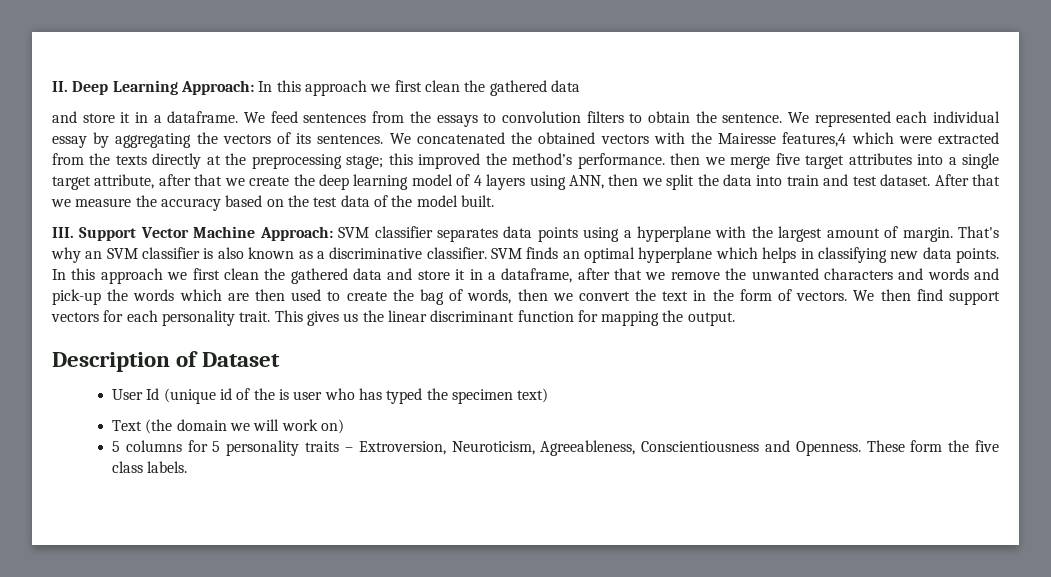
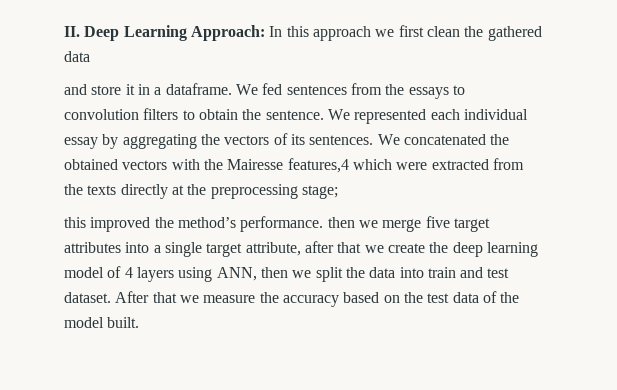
[270,111,298,123] feed -> [262,83,283,95] fed
(384, 162) none -> (338, 192) //
[52,226,1000,242] [51,247,1000,263] [52,268,999,284] [52,289,1001,305] [51,310,735,326] [52,351,281,372] [112,388,549,404] [112,419,344,434] [112,440,1000,456] [112,461,188,473] // III. Support Vector Machine Approach: SVM classifier separates data points using a hyperplane with the largest amount of margin. That's why an SVM classifier is also known as a discriminative classifier. SVM finds an optimal hyperplane which helps in classifying new data points. In this approach we first clean the gathered data and store it in a dataframe, after that we remove the unwanted characters and words and pick-up the words which are then used to create the bag of words, then we convert the text in the form of vectors. We then find support vectors for each personality trait. This gives us the linear discriminant function for mapping the output. // Description of Dataset // User Id (unique id of the is user who has typed the specimen text) // Text (the domain we will work on) // 5 columns for 5 personality traits – Extroversion, Neuroticism, Agreeableness, Conscientiousness and Openness. These form the five class labels. -> (140, 322) none

